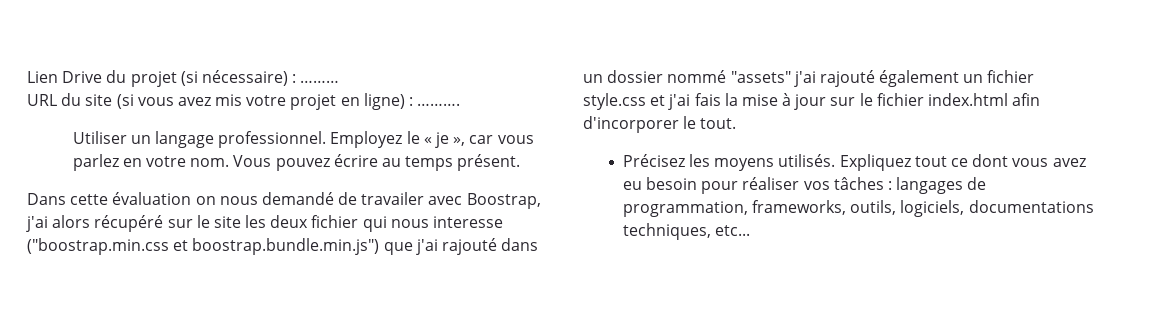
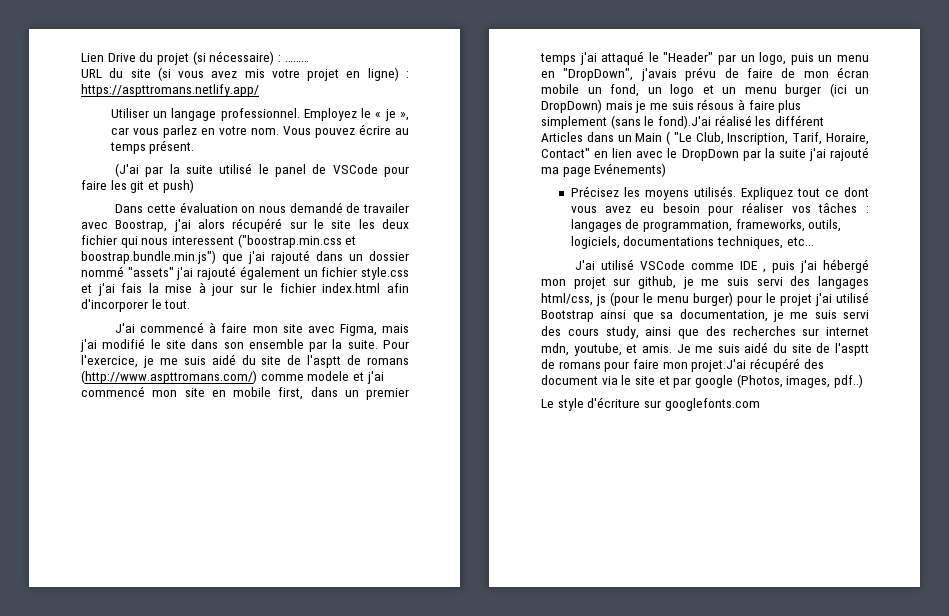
[417,103,461,106] ………. -> [81,84,259,97] https://aspttromans.netlify.app/
(521, 162) none -> [115,163,410,177] [81,179,194,193] // (J'ai par la suite utilisé le panel de VSCode pour faire les git et push)
[433,216,504,228] interesse -> [171,236,234,245] interessent
(737, 123) none -> [115,322,410,336] [80,338,410,352] [81,354,409,368] [81,370,384,384] [81,386,409,400] [540,51,869,65] [541,67,869,81] [541,83,869,97] [541,99,802,113] [541,115,824,129] [541,131,869,145] [541,147,869,161] [541,163,667,177] // J'ai commencé à faire mon site avec Figma, mais j'ai modifié le site dans son ensemble par la suite. Pour l'exercice, je me suis aidé du site de l'asptt de romans (http://www.aspttromans.com/) comme modele et j'ai commencé mon site en mobile first, dans un premier temps j'ai attaqué le "Header" par un logo, puis un menu en "DropDown", j'avais prévu de faire de mon écran mobile un fond, un logo et un menu burger (ici un DropDown) mais je me suis résous à faire plus simplement (sans le fond).J'ai réalisé les différent Articles dans un Main ( "Le Club, Inscription, Tarif, Horaire, Contact" en lien avec le DropDown par la suite j'ai rajouté ma page Evénements)
(751, 230) none -> [575,259,869,273] [541,276,869,289] [541,292,869,306] [541,309,869,322] [541,326,869,339] [541,342,869,356] [541,358,824,372] [541,374,863,388] [541,397,760,411] // J'ai utilisé VSCode comme IDE , puis j'ai hébergé mon projet sur github, je me suis servi des langages html/css, js (pour le menu burger) pour le projet j'ai utilisé Bootstrap ainsi que sa documentation, je me suis servi des cours study, ainsi que des recherches sur internet mdn, youtube, et amis. Je me suis aidé du site de l'asptt de romans pour faire mon projet.J'ai récupéré des document via le site et par google (Photos, images, pdf..) // Le style d'écriture sur googlefonts.com

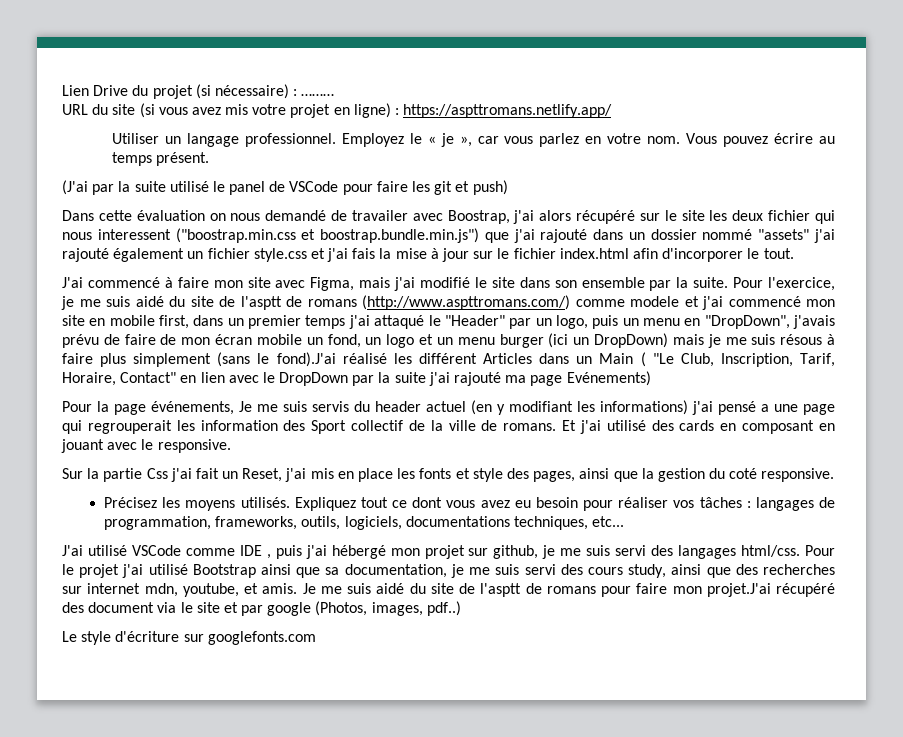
(667, 170) none -> [62,400,835,415] [62,420,836,434] [61,439,231,453] [62,468,835,482] // Pour la page événements, Je me suis servis du header actuel (en y modifiant les informations) j'ai pensé a une page qui regrouperait les information des Sport collectif de la ville de romans. Et j'ai utilisé des cards en composant en jouant avec le responsive. // Sur la partie Css j'ai fait un Reset, j'ai mis en place les fonts et style des pages, ainsi que la gestion du coté responsive.
[541,292,762,306] html/css, js (pour le menu burger) pour -> [741,545,836,557] html/css. Pour

